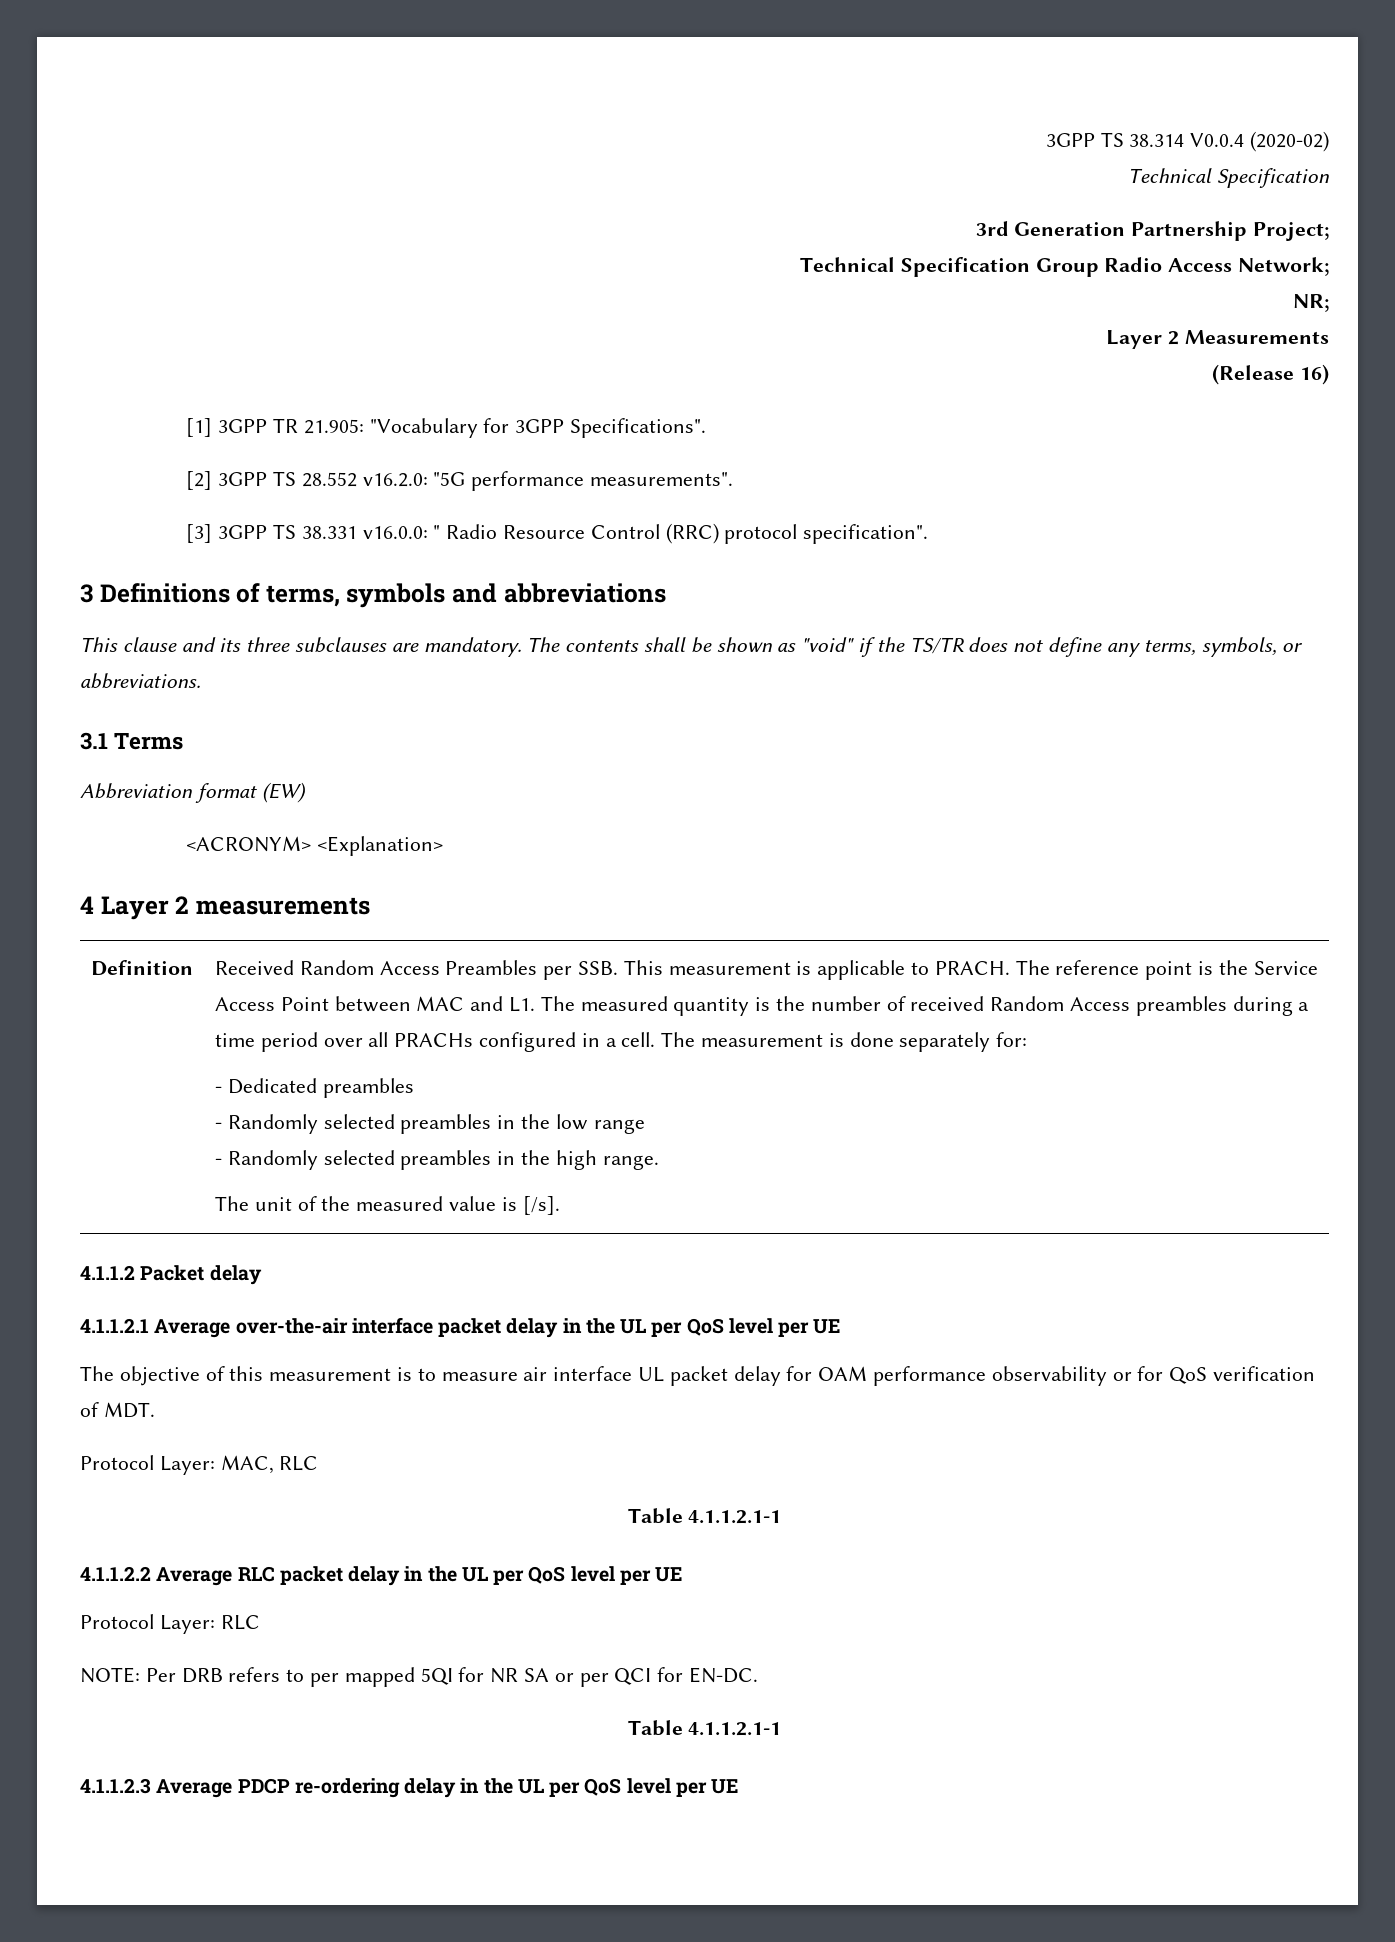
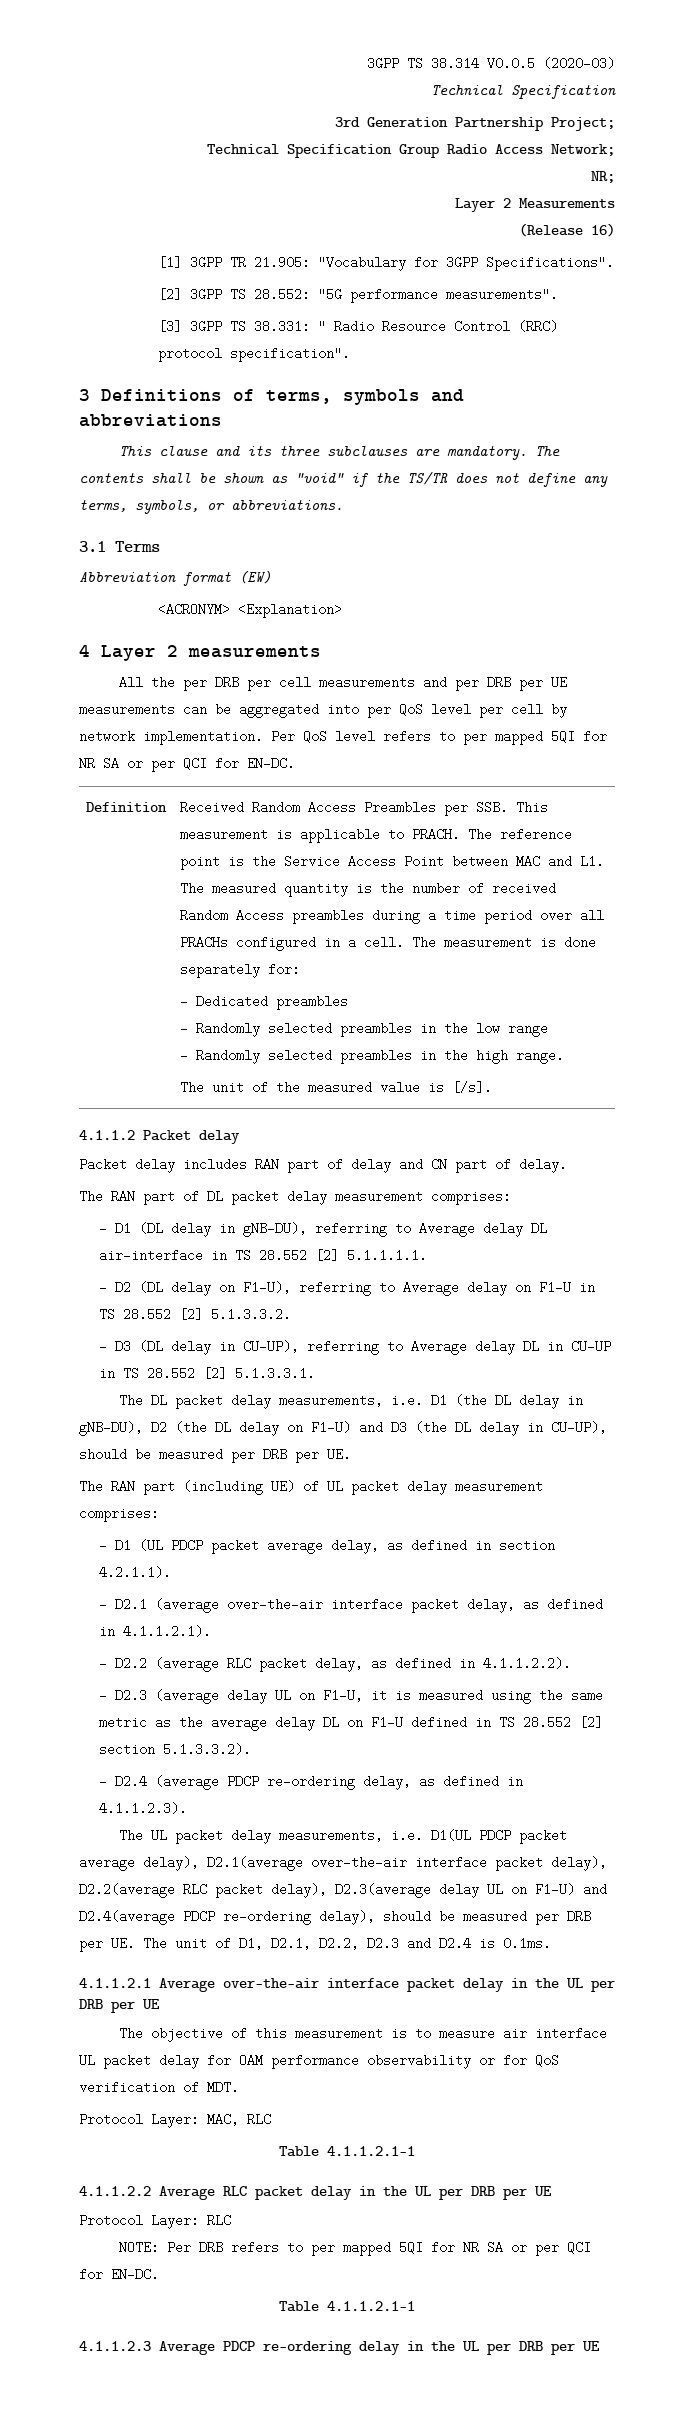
[1190,131,1330,152] V0.0.4 (2020-02) -> [487,57,615,70] V0.0.5 (2020-03)
[301,472,428,487] 28.552 v16.2.0: -> [254,288,311,301] 28.552:
[301,526,428,539] 38.331 v16.0.0: -> [254,320,311,333] 38.331:
(370, 906) none -> [118,676,567,691] [79,703,567,718] [79,730,607,745] [79,757,295,772] // All the per DRB per cell measurements and per DRB per UE measurements can be aggregated into per QoS level per cell by network implementation. Per QoS level refers to per mapped 5QI for NR SA or per QCI for EN-DC.
(262, 1275) none -> [79,1158,567,1173] [79,1190,511,1205] [98,1222,547,1237] [98,1249,427,1262] [98,1281,595,1296] [98,1308,291,1321] [98,1340,611,1355] [98,1367,315,1380] [118,1394,583,1409] [79,1421,607,1436] [79,1448,351,1463] [79,1480,543,1495] [79,1507,159,1522] [98,1539,555,1554] [98,1566,171,1579] [98,1598,603,1613] [98,1625,211,1638] [98,1657,571,1672] [98,1689,603,1704] [98,1716,603,1731] [98,1743,251,1756] [98,1775,523,1790] [98,1802,187,1815] [118,1829,567,1844] [79,1856,607,1871] [79,1883,607,1898] [79,1910,591,1925] [79,1937,551,1952] // Packet delay includes RAN part of delay and CN part of delay. // The RAN part of DL packet delay measurement comprises: // - D1 (DL delay in gNB-DU), referring to Average delay DL air-interface in TS 28.552 [2] 5.1.1.1.1. // - D2 (DL delay on F1-U), referring to Average delay on F1-U in TS 28.552 [2] 5.1.3.3.2. // - D3 (DL delay in CU-UP), referring to Average delay DL in CU-UP in TS 28.552 [2] 5.1.3.3.1. // The DL packet delay measurements, i.e. D1 (the DL delay in gNB-DU), D2 (the DL delay on F1-U) and D3 (the DL delay in CU-UP), should be measured per DRB per UE. // The RAN part (including UE) of UL packet delay measurement comprises: // - D1 (UL PDCP packet average delay, as defined in section 4.2.1.1). // - D2.1 (average over-the-air interface packet delay, as defined in 4.1.1.2.1). // - D2.2 (average RLC packet delay, as defined in 4.1.1.2.2). // - D2.3 (average delay UL on F1-U, it is measured using the same metric as the average delay DL on F1-U defined in TS 28.552 [2] section 5.1.3.3.2). // - D2.4 (average PDCP re-ordering delay, as defined in 4.1.1.2.3). // The UL packet delay measurements, i.e. D1(UL PDCP packet average delay), D2.1(average over-the-air interface packet delay), D2.2(average RLC packet delay), D2.3(average delay UL on F1-U) and D2.4(average PDCP re-ordering delay), should be measured per DRB per UE. The unit of D1, D2.1, D2.2, D2.3 and D2.4 is 0.1ms.
[686,1318,773,1336] QoS level -> [79,1999,103,2009] DRB
[528,1566,615,1584] QoS level -> [471,2186,495,2196] DRB
[584,1778,671,1796] QoS level -> [519,2341,543,2351] DRB

